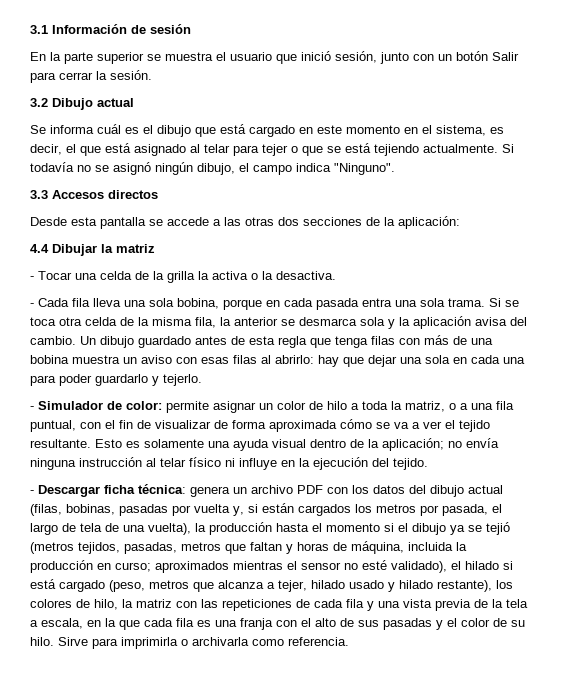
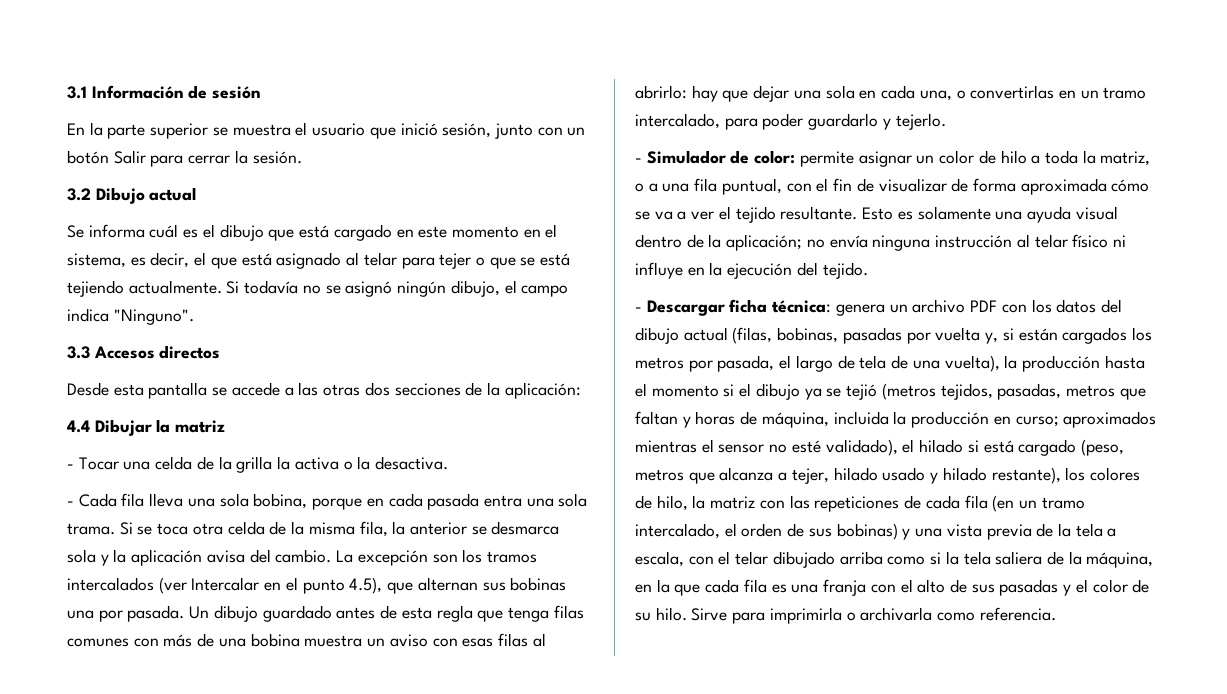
(76, 340) none -> [336,549,537,566] [67,577,567,594] [67,605,185,622] La excepción son los tramos intercalados (ver Intercalar en el punto 4.5), que alternan sus bobinas una por pasada.
(395, 340) none -> [67,638,129,647] comunes
[503,357,525,364] una -> [919,85,1147,101] [635,113,720,129] una, o convertirlas en un tramo intercalado,
(364, 603) none -> [992,495,1085,512] [635,523,898,540] (en un tramo intercalado, el orden de sus bobinas)
(83, 623) none -> [688,551,1154,568] con el telar dibujado arriba como si la tela saliera de la máquina,

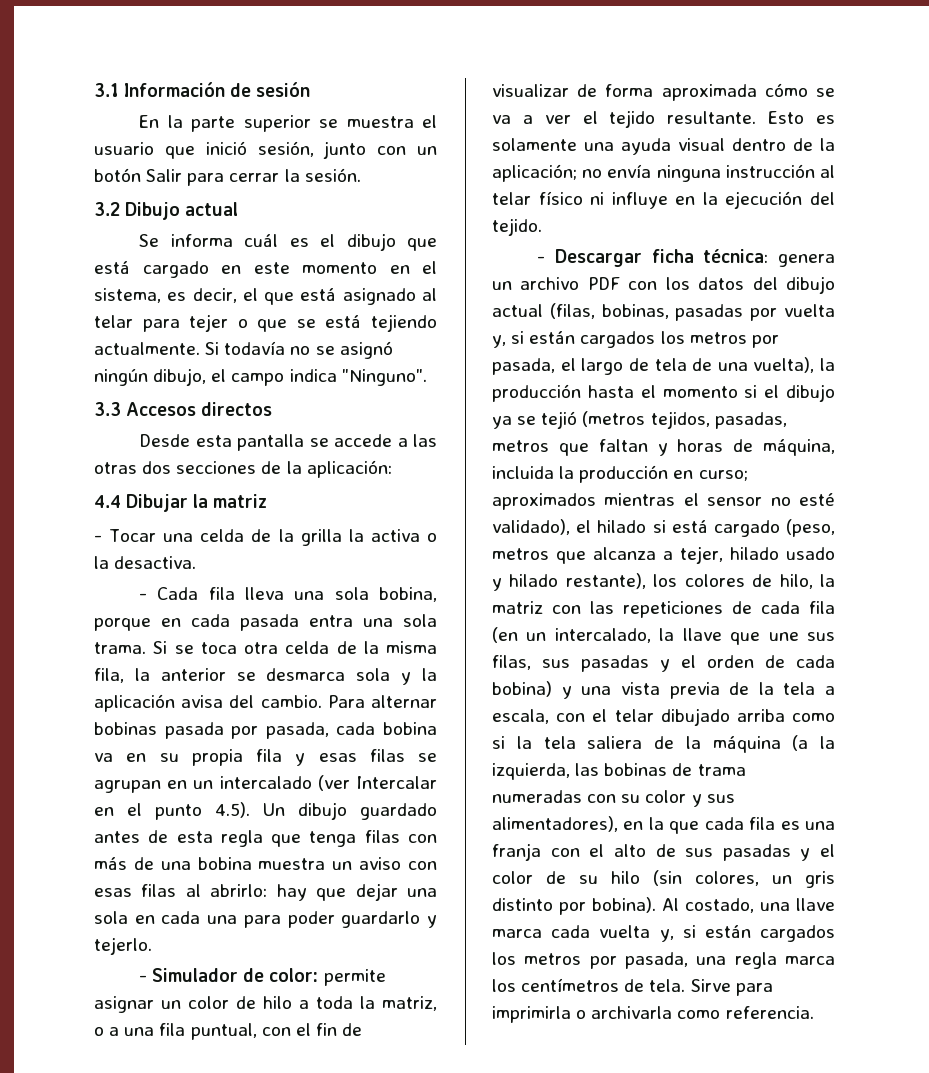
[336,549,537,566] [67,577,154,591] La excepción son los tramos intercalados -> [327,695,438,708] [94,722,437,739] [94,749,437,766] [94,776,312,793] Para alternar bobinas pasada por pasada, cada bobina va en su propia fila y esas filas se agrupan en un intercalado
[349,577,567,594] [67,605,185,622] 4.5), que alternan sus bobinas una por pasada. -> [215,802,250,818] 4.5).
[67,638,129,647] comunes -> (400, 836) none
[919,85,1147,101] [635,113,720,129] una, o convertirlas en un tramo intercalado, -> [207,915,238,924] una
[1041,497,1085,509] [635,523,720,539] tramo intercalado, -> [554,628,835,645] [492,655,670,672] intercalado, la llave que une sus filas, sus pasadas y
[808,523,898,540] sus bobinas) -> [796,655,835,668] [492,681,552,697] cada bobina)
[1086,552,1154,568] máquina, -> [712,735,835,753] [492,763,746,780] [492,790,735,807] [492,816,618,832] máquina (a la izquierda, las bobinas de trama numeradas con su color y sus alimentadores),
[655,607,687,621] hilo. -> [611,870,835,888] [492,897,835,915] [492,925,835,942] [492,952,835,969] [492,978,686,992] hilo (sin colores, un gris distinto por bobina). Al costado, una llave marca cada vuelta y, si están cargados los metros por pasada, una regla marca los centímetros de tela.

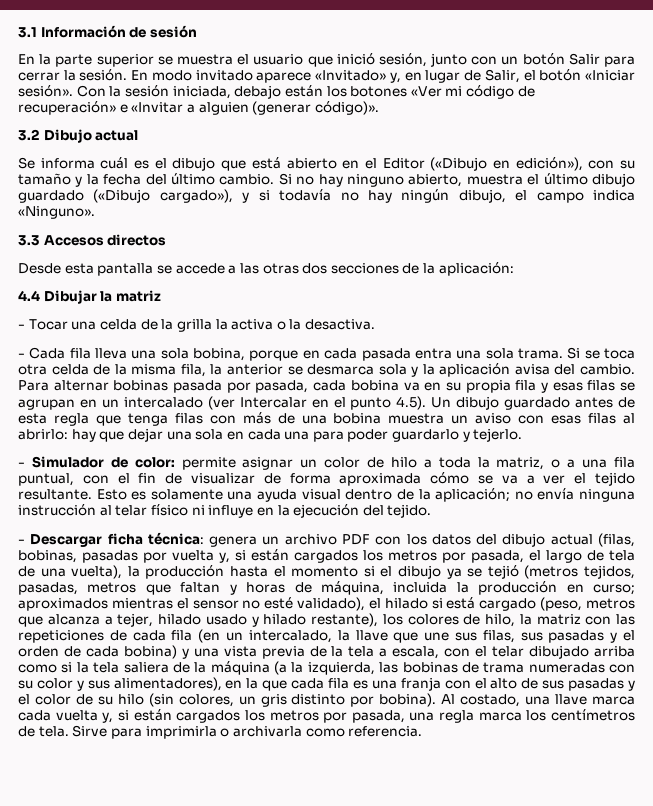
(361, 175) none -> [131,69,636,83] [18,85,535,99] [18,101,379,115] En modo invitado aparece «Invitado» y, en lugar de Salir, el botón «Iniciar sesión». Con la sesión iniciada, debajo están los botones «Ver mi código de recuperación» e «Invitar a alguien (generar código)».
[142,261,437,278] [94,288,437,305] [94,314,437,332] [94,341,393,359] cargado en este momento en el sistema, es decir, el que está asignado al telar para tejer o que se está tejiendo actualmente. Si todavía no se asignó -> [286,157,635,171] [18,173,635,187] [18,189,392,203] abierto en el Editor («Dibujo en edición»), con su tamaño y la fecha del último cambio. Si no hay ninguno abierto, muestra el último dibujo guardado («Dibujo cargado»), y si todavía no hay
[341,369,427,386] "Ninguno". -> [18,206,95,219] «Ninguno».

